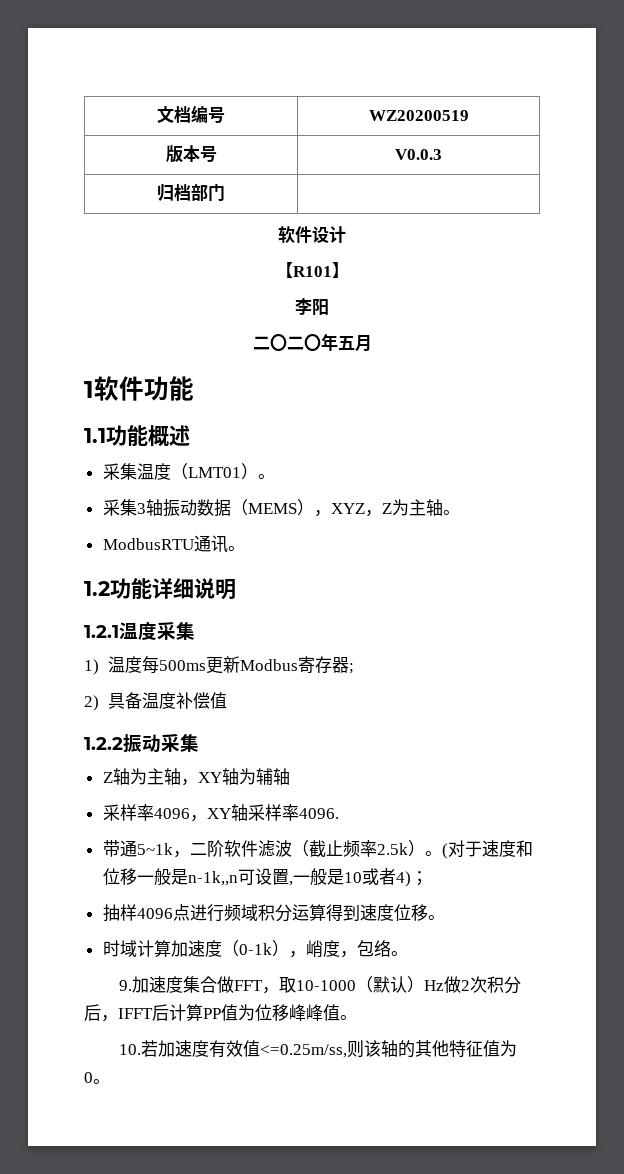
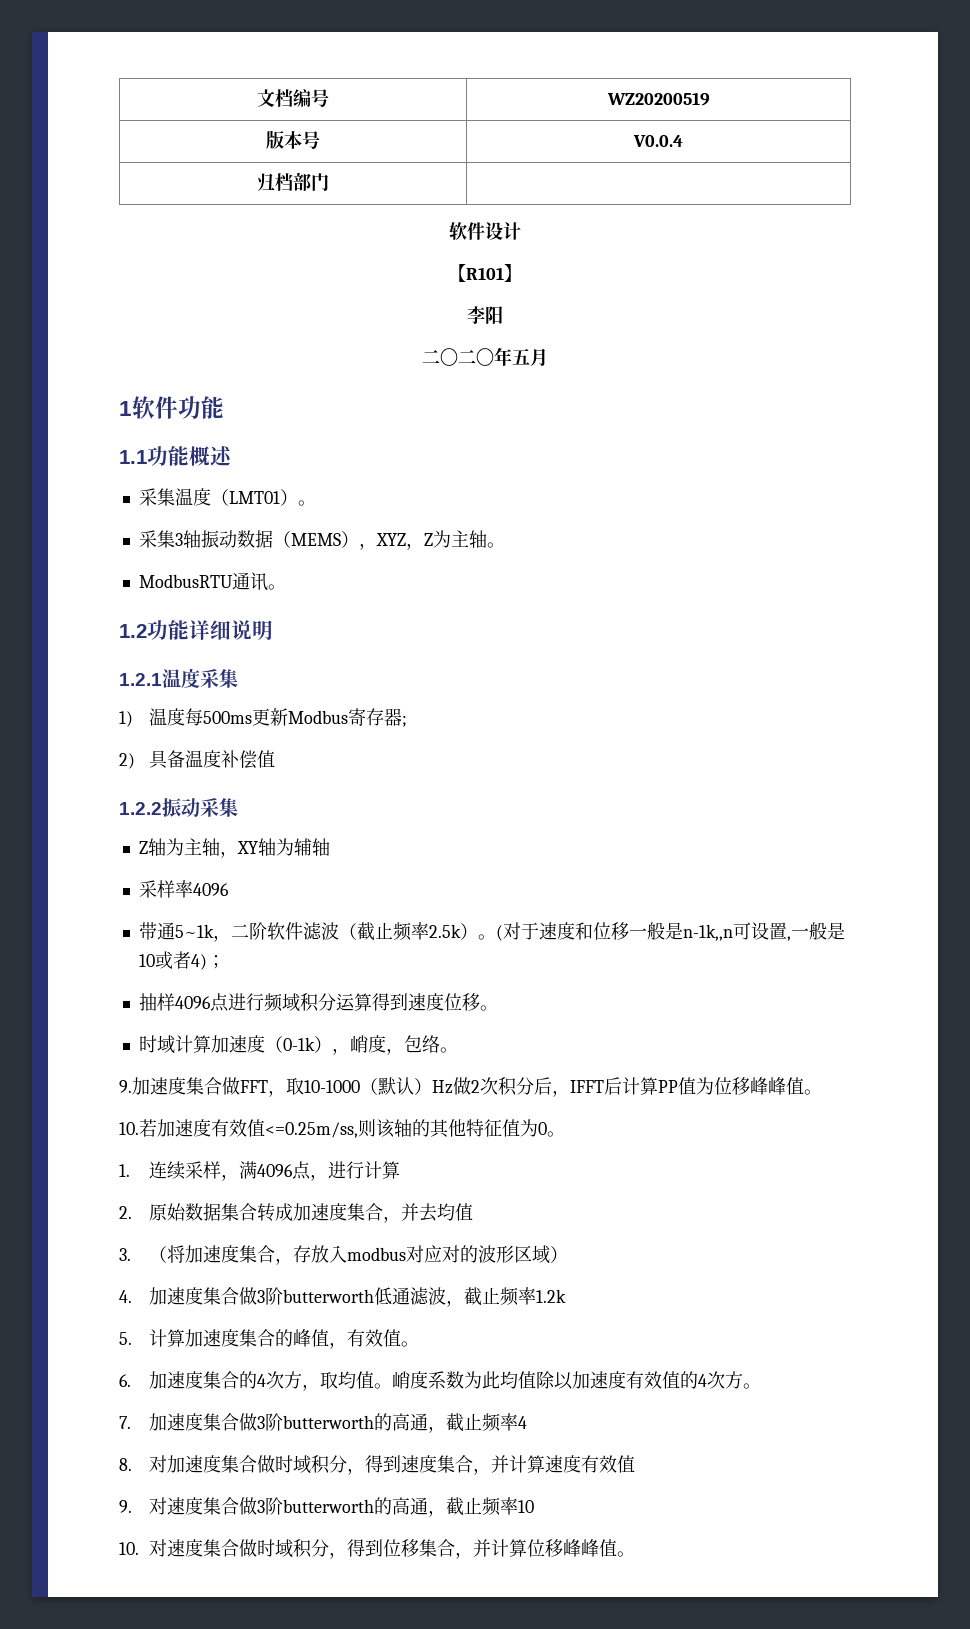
[395,149,442,160] V0.0.3 -> [633,135,683,147] V0.0.4
[189,804,339,822] ，XY轴采样率4096. -> (229, 889) none
(110, 1081) none -> [119,1161,401,1181] [119,1203,474,1223] [119,1245,569,1265] [119,1287,567,1307] [119,1329,420,1349] [119,1371,762,1391] [119,1413,528,1433] [119,1455,636,1475] [119,1497,535,1517] [119,1539,636,1559] // 1.连续采样，满4096点，进行计算 // 2.原始数据集合转成加速度集合，并去均值 // 3.（将加速度集合，存放入modbus对应对的波形区域） // 4.加速度集合做3阶butterworth低通滤波，截止频率1.2k // 5.计算加速度集合的峰值，有效值。 // 6.加速度集合的4次方，取均值。峭度系数为此均值除以加速度有效值的4次方。 // 7.加速度集合做3阶butterworth的高通，截止频率4 // 8.对加速度集合做时域积分，得到速度集合，并计算速度有效值 // 9.对速度集合做3阶butterworth的高通，截止频率10 // 10.对速度集合做时域积分，得到位移集合，并计算位移峰峰值。

